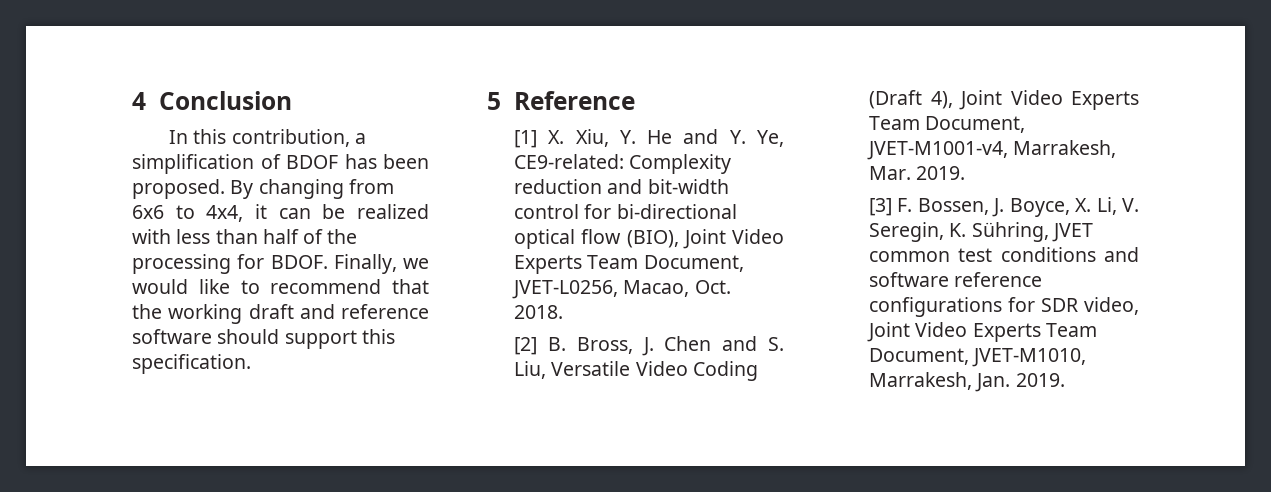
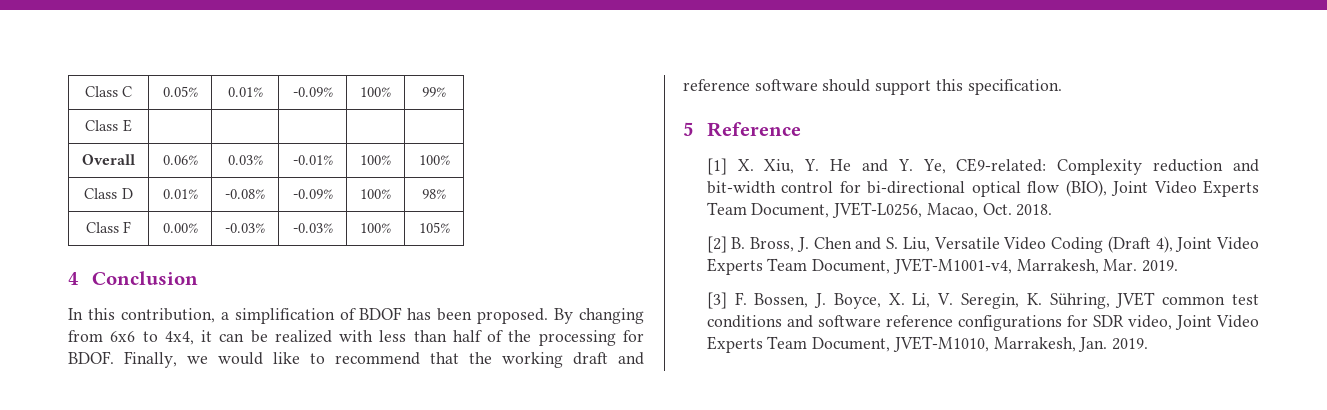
(132, 101) none -> [84,86,133,97] [162,86,198,97] [227,87,263,97] [292,87,333,97] [360,87,391,97] [422,87,446,97] [85,119,132,132] [82,154,135,165] [162,155,198,165] [227,155,263,165] [292,155,333,165] [360,155,391,165] [418,155,450,165] [84,188,133,199] [162,189,198,199] [224,189,265,199] [292,189,333,199] [360,189,391,199] [422,189,446,199] [85,221,132,233] [162,223,198,233] [224,223,265,233] [292,223,333,233] [360,223,391,233] [418,222,450,233] Class C | 0.05% | 0.01% | -0.09% | 100% | 99% // Class E | | | | | // Overall | 0.06% | 0.03% | -0.01% | 100% | 100% // Class D | 0.01% | -0.08% | -0.09% | 100% | 98% // Class F | 0.00% | -0.03% | -0.03% | 100% | 105% //

